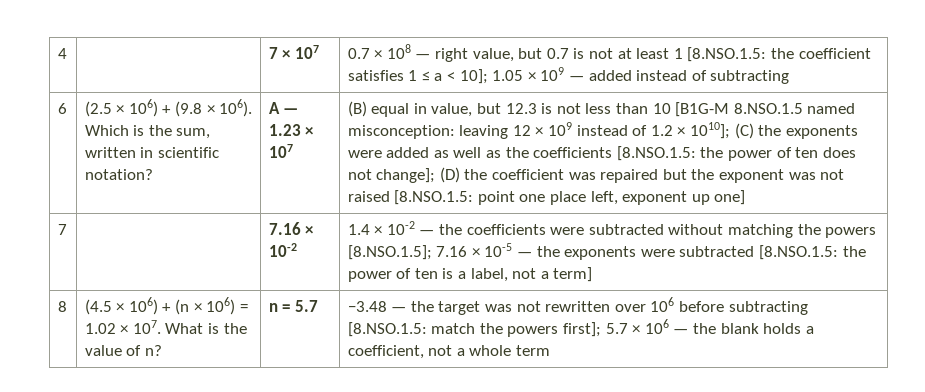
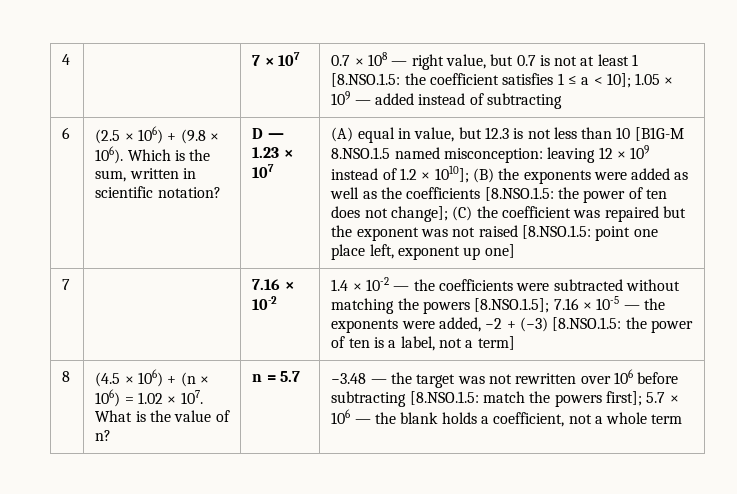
[268,102,280,114] A -> [252,128,264,139] D
[347,101,367,117] (B) -> [331,127,354,142] (A)
[734,123,754,139] (C) -> [472,168,494,183] (B)
[439,167,460,183] (D) -> [452,206,473,221] (C)
[679,246,755,257] subtracted -> [438,317,548,332] added, −2 + (−3)

